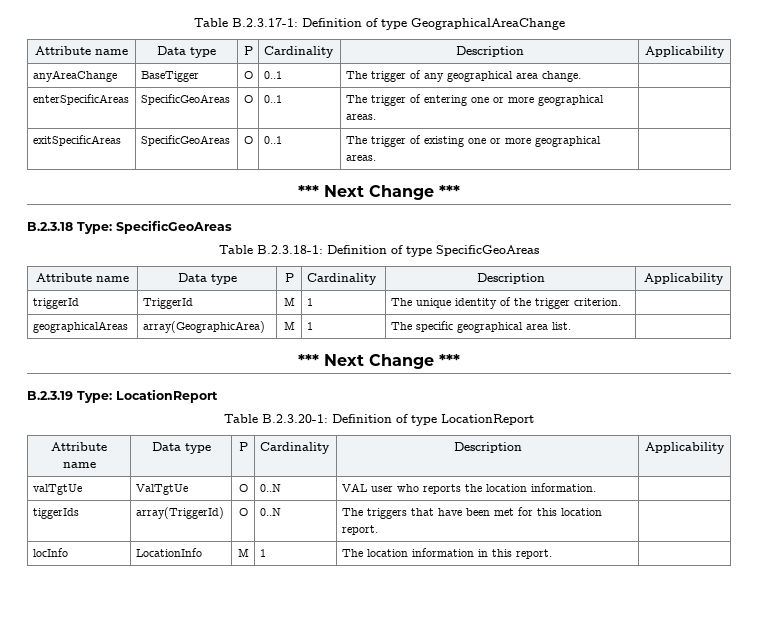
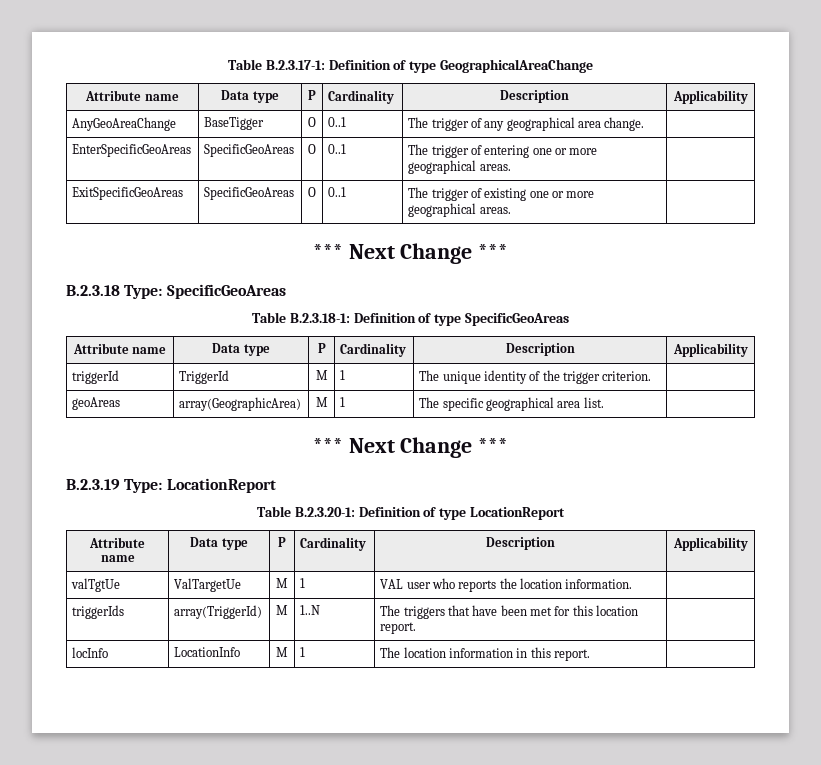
[32,70,117,82] anyAreaChange -> [72,117,177,131] AnyGeoAreaChange
[32,94,129,105] enterSpecificAreas -> [72,144,192,157] EnterSpecificGeoAreas
[32,135,121,146] exitSpecificAreas -> [72,187,184,200] ExitSpecificGeoAreas
[32,321,128,333] geographicalAreas -> [72,397,121,410] geoAreas
[135,484,188,495] [238,484,248,492] [259,484,281,492] ValTgtUe | O | 0..N -> [174,578,242,592] [276,578,288,588] [300,578,306,588] ValTargetUe | M | 1
[32,508,79,519] tiggerIds -> [72,605,125,619] triggerIds
[238,508,248,516] [259,508,281,516] O | 0..N -> [276,605,288,615] [300,605,321,615] M | 1..N

